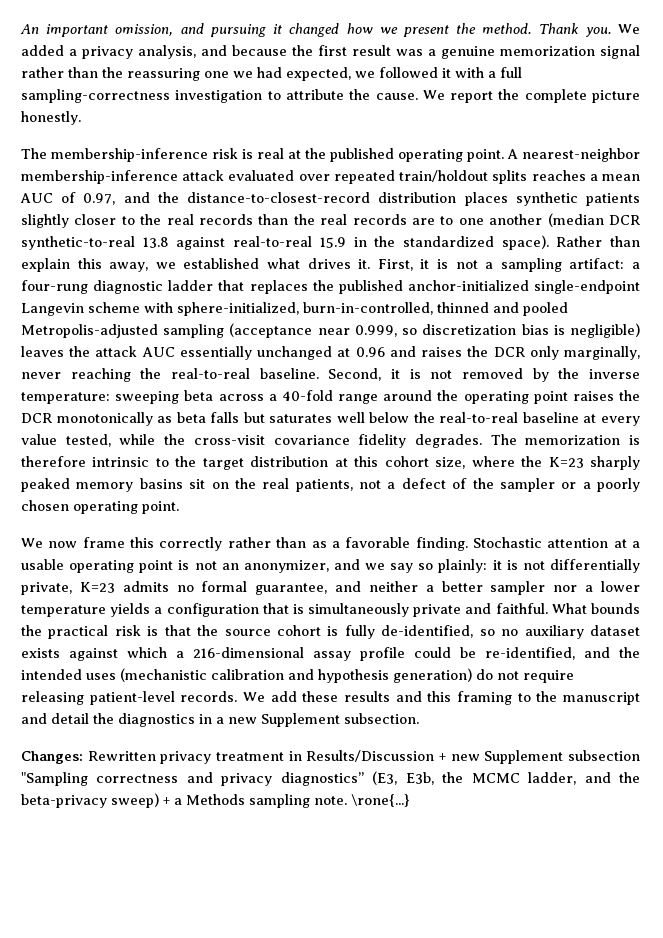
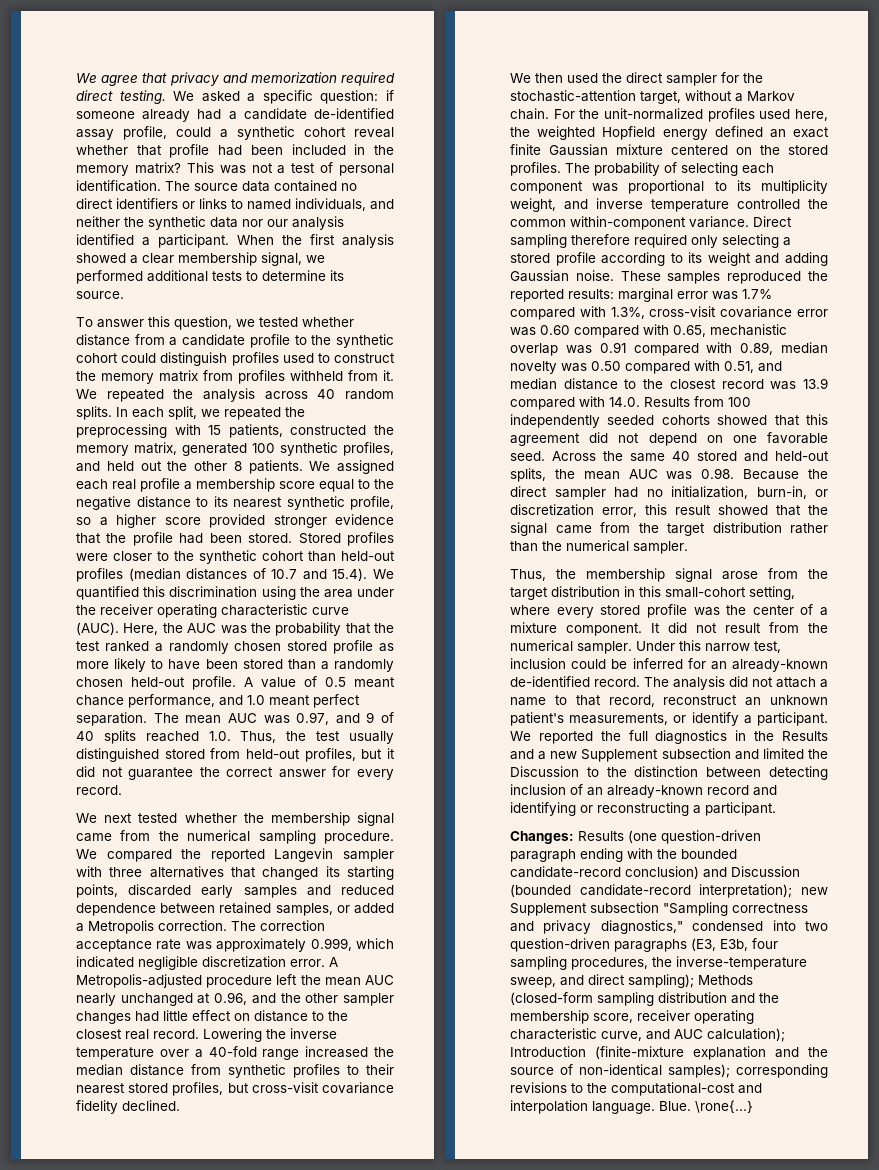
[20,23,640,37] [21,45,640,59] [21,67,522,81] [21,89,640,103] [21,111,81,125] [21,148,640,162] [21,170,640,184] [20,192,640,206] [21,213,640,228] [21,235,640,250] [21,258,641,272] [21,280,640,294] [21,302,568,316] [21,323,640,338] [21,346,640,360] [21,368,640,382] [21,390,640,404] [21,412,641,426] [21,434,640,448] [21,456,640,470] [21,478,640,492] [21,500,179,514] [21,537,640,551] [21,559,640,573] [21,581,640,595] [21,603,640,617] [21,625,641,639] [21,647,640,661] [21,668,574,683] [21,691,640,705] [21,713,419,727] [21,750,447,764] An important omission, and pursuing it changed how we present the method. Thank you. We added a privacy analysis, and because the first result was a genuine memorization signal rather than the reassuring one we had expected, we followed it with a full sampling-correctness investigation to attribute the cause. We report the complete picture honestly. // The membership-inference risk is real at the published operating point. A nearest-neighbor membership-inference attack evaluated over repeated train/holdout splits reaches a mean AUC of 0.97, and the distance-to-closest-record distribution places synthetic patients slightly closer to the real records than the real records are to one another (median DCR synthetic-to-real 13.8 against real-to-real 15.9 in the standardized space). Rather than explain this away, we established what drives it. First, it is not a sampling artifact: a four-rung diagnostic ladder that replaces the published anchor-initialized single-endpoint Langevin scheme with sphere-initialized, burn-in-controlled, thinned and pooled Metropolis-adjusted sampling (acceptance near 0.999, so discretization bias is negligible) leaves the attack AUC essentially unchanged at 0.96 and raises the DCR only marginally, never reaching the real-to-real baseline. Second, it is not removed by the inverse temperature: sweeping beta across a 40-fold range around the operating point raises the DCR monotonically as beta falls but saturates well below the real-to-real baseline at every value tested, while the cross-visit covariance fidelity degrades. The memorization is therefore intrinsic to the target distribution at this cohort size, where the K=23 sharply peaked memory basins sit on the real patients, not a defect of the sampler or a poorly chosen operating point. // We now frame this correctly rather than as a favorable finding. Stochastic attention at a usable operating point is not an anonymizer, and we say so plainly: it is not differentially private, K=23 admits no formal guarantee, and neither a better sampler nor a lower temperature yields a configuration that is simultaneously private and faithful. What bounds the practical risk is that the source cohort is fully de-identified, so no auxiliary dataset exists against which a 216-dimensional assay profile could be re-identified, and the intended uses (mechanistic calibration and hypothesis generation) do not require releasing patient-level records. We add these results and this framing to the manuscript and detail the diagnostics in a new Supplement subsection. // Changes: Rewritten privacy treatment in Results/Discussion + -> [76,72,395,86] [76,90,394,104] [76,108,394,122] [76,126,394,140] [76,144,395,158] [76,162,394,176] [76,180,357,192] [76,198,394,211] [76,216,344,230] [76,234,394,248] [76,252,325,266] [76,270,344,284] [76,291,124,299] [76,316,354,330] [76,334,394,348] [76,352,395,366] [76,370,394,384] [76,388,394,402] [76,406,305,420] [76,424,394,438] [76,442,394,456] [76,460,394,474] [76,478,394,492] [76,496,394,510] [76,514,394,528] [76,532,394,546] [76,550,395,564] [76,568,394,582] [76,586,394,600] [76,604,349,618] [76,622,394,636] [76,640,394,654] [76,658,394,672] [76,676,395,690] [76,694,360,708] [76,712,394,726] [76,730,394,744] [76,748,395,762] [76,766,394,780] [76,785,122,795] [76,812,394,826] [76,830,394,844] [76,848,394,862] [76,866,395,880] [76,884,394,898] [76,902,394,916] [76,920,325,934] [76,938,394,952] [76,956,338,970] [76,974,394,988] [76,992,395,1006] [76,1010,348,1024] [76,1028,337,1042] [76,1046,394,1060] [76,1064,394,1078] [76,1082,394,1096] [76,1100,180,1114] [510,72,763,86] [510,90,795,104] [510,108,828,122] [510,126,829,140] [510,144,828,156] [510,162,774,176] [510,180,828,194] [510,198,828,212] [510,216,792,230] [510,234,791,248] [510,252,828,266] [510,270,828,284] [510,288,772,302] [510,306,828,320] [510,324,787,338] [510,342,828,356] [510,360,782,374] [510,378,828,390] [510,396,751,410] [510,414,828,428] [510,432,828,446] [510,451,829,462] [510,468,828,482] [510,486,828,500] [510,504,828,517] [510,522,828,536] [510,540,688,554] [510,568,828,582] [510,586,795,600] [510,604,828,618] [510,622,828,636] [510,640,781,654] [510,658,828,672] [510,676,828,690] [510,695,828,707] [510,712,828,726] [510,730,828,744] [510,748,828,762] [510,766,828,780] [510,784,777,798] [510,802,776,816] [510,830,761,844] [510,848,737,862] [510,866,800,879] [510,884,793,898] We agree that privacy and memorization required direct testing. We asked a specific question: if someone already had a candidate de-identified assay profile, could a synthetic cohort reveal whether that profile had been included in the memory matrix? This was not a test of personal identification. The source data contained no direct identifiers or links to named individuals, and neither the synthetic data nor our analysis identified a participant. When the first analysis showed a clear membership signal, we performed additional tests to determine its source. // To answer this question, we tested whether distance from a candidate profile to the synthetic cohort could distinguish profiles used to construct the memory matrix from profiles withheld from it. We repeated the analysis across 40 random splits. In each split, we repeated the preprocessing with 15 patients, constructed the memory matrix, generated 100 synthetic profiles, and held out the other 8 patients. We assigned each real profile a membership score equal to the negative distance to its nearest synthetic profile, so a higher score provided stronger evidence that the profile had been stored. Stored profiles were closer to the synthetic cohort than held-out profiles (median distances of 10.7 and 15.4). We quantified this discrimination using the area under the receiver operating characteristic curve (AUC). Here, the AUC was the probability that the test ranked a randomly chosen stored profile as more likely to have been stored than a randomly chosen held-out profile. A value of 0.5 meant chance performance, and 1.0 meant perfect separation. The mean AUC was 0.97, and 9 of 40 splits reached 1.0. Thus, the test usually distinguished stored from held-out profiles, but it did not guarantee the correct answer for every record. // We next tested whether the membership signal came from the numerical sampling procedure. We compared the reported Langevin sampler with three alternatives that changed its starting points, discarded early samples and reduced dependence between retained samples, or added a Metropolis correction. The correction acceptance rate was approximately 0.999, which indicated negligible discretization error. A Metropolis-adjusted procedure left the mean AUC nearly unchanged at 0.96, and the other sampler changes had little effect on distance to the closest real record. Lowering the inverse temperature over a 40-fold range increased the median distance from synthetic profiles to their nearest stored profiles, but cross-visit covariance fidelity declined. // We then used the direct sampler for the stochastic-attention target, without a Markov chain. For the unit-normalized profiles used here, the weighted Hopfield energy defined an exact finite Gaussian mixture centered on the stored profiles. The probability of selecting each component was proportional to its multiplicity weight, and inverse temperature controlled the common within-component variance. Direct sampling therefore required only selecting a stored profile according to its weight and adding Gaussian noise. These samples reproduced the reported results: marginal error was 1.7% compared with 1.3%, cross-visit covariance error was 0.60 compared with 0.65, mechanistic overlap was 0.91 compared with 0.89, median novelty was 0.50 compared with 0.51, and median distance to the closest record was 13.9 compared with 14.0. Results from 100 independently seeded cohorts showed that this agreement did not depend on one favorable seed. Across the same 40 stored and held-out splits, the mean AUC was 0.98. Because the direct sampler had no initialization, burn-in, or discretization error, this result showed that the signal came from the target distribution rather than the numerical sampler. // Thus, the membership signal arose from the target distribution in this small-cohort setting, where every stored profile was the center of a mixture component. It did not result from the numerical sampler. Under this narrow test, inclusion could be inferred for an already-known de-identified record. The analysis did not attach a name to that record, reconstruct an unknown patient's measurements, or identify a participant. We reported the full diagnostics in the Results and a new Supplement subsection and limited the Discussion to the distinction between detecting inclusion of an already-known record and identifying or reconstructing a participant. // Changes: Results (one question-driven paragraph ending with the bounded candidate-record conclusion) and Discussion (bounded candidate-record interpretation);
[280,771,640,786] [21,793,347,808] diagnostics” (E3, E3b, the MCMC ladder, and the beta-privacy sweep) + a Methods sampling note. -> [600,920,828,934] [510,938,778,952] [510,956,807,970] [510,974,753,988] [510,992,779,1006] [510,1010,754,1024] [510,1028,785,1042] [510,1046,828,1060] [510,1064,828,1078] [510,1082,762,1096] [510,1100,691,1114] diagnostics," condensed into two question-driven paragraphs (E3, E3b, four sampling procedures, the inverse-temperature sweep, and direct sampling); Methods (closed-form sampling distribution and the membership score, receiver operating characteristic curve, and AUC calculation); Introduction (finite-mixture explanation and the source of non-identical samples); corresponding revisions to the computational-cost and interpolation language. Blue.

